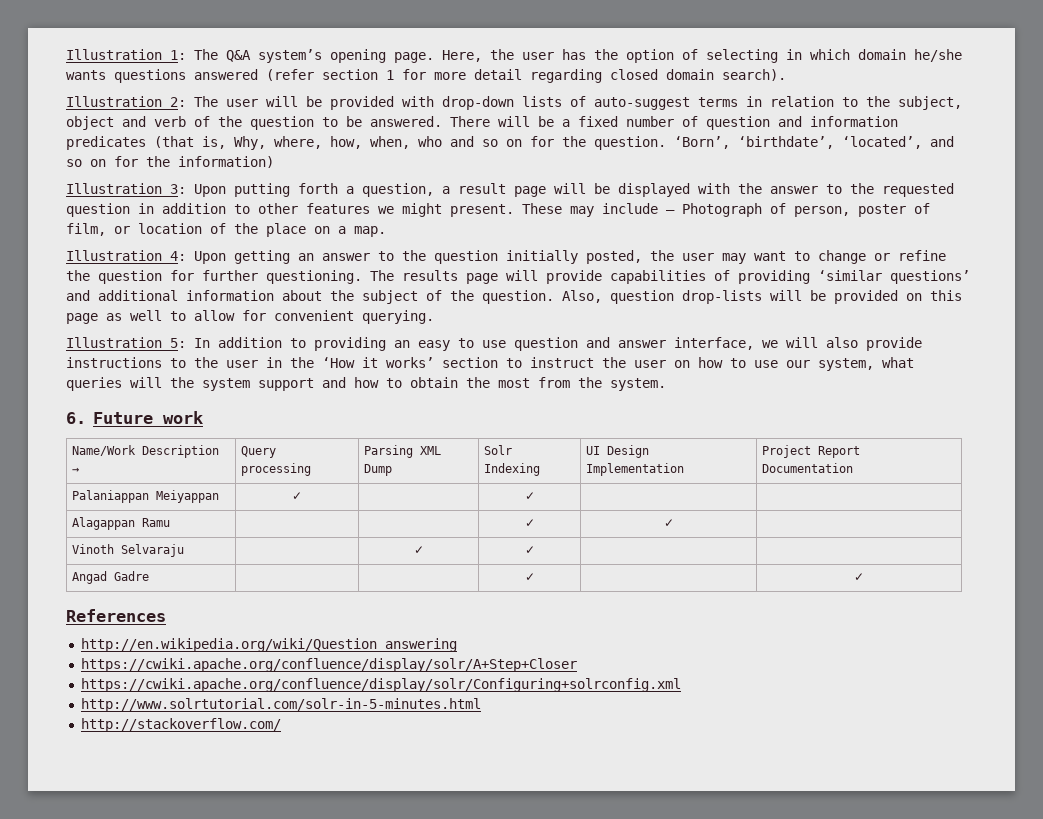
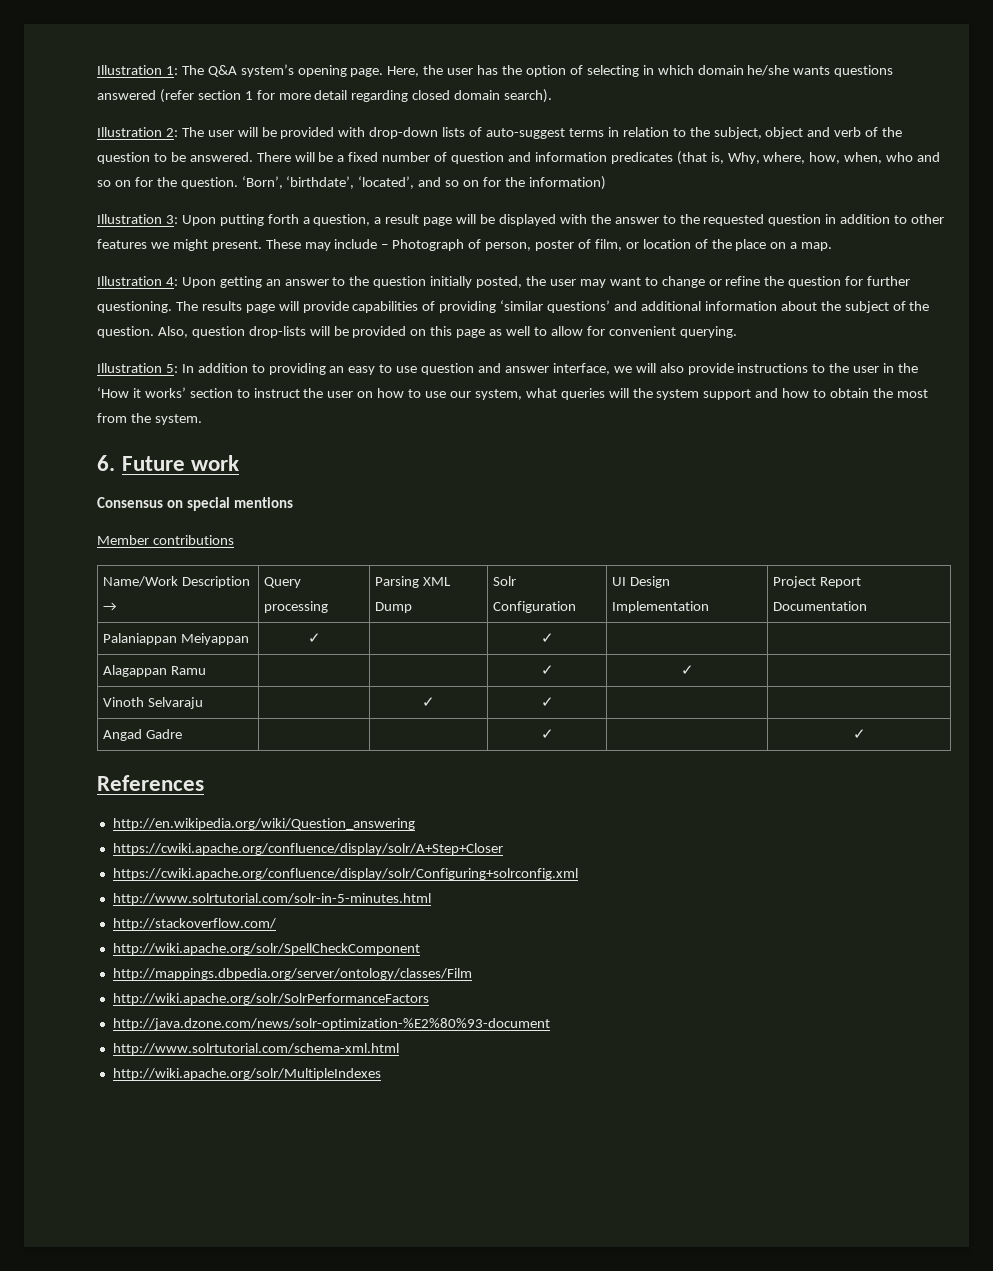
(203, 417) none -> [97,497,293,511] [97,535,234,545] // Consensus on special mentions // Member contributions
[484,463,541,476] Indexing -> [493,601,577,613] Configuration
(281, 725) none -> [112,943,420,955] [112,968,472,980] [112,993,429,1005] [112,1018,550,1030] [112,1043,399,1055] [112,1068,381,1080] // http://wiki.apache.org/solr/SpellCheckComponent // http://mappings.dbpedia.org/server/ontology/classes/Film // http://wiki.apache.org/solr/SolrPerformanceFactors // http://java.dzone.com/news/solr-optimization-%E2%80%93-document // http://www.solrtutorial.com/schema-xml.html // http://wiki.apache.org/solr/MultipleIndexes

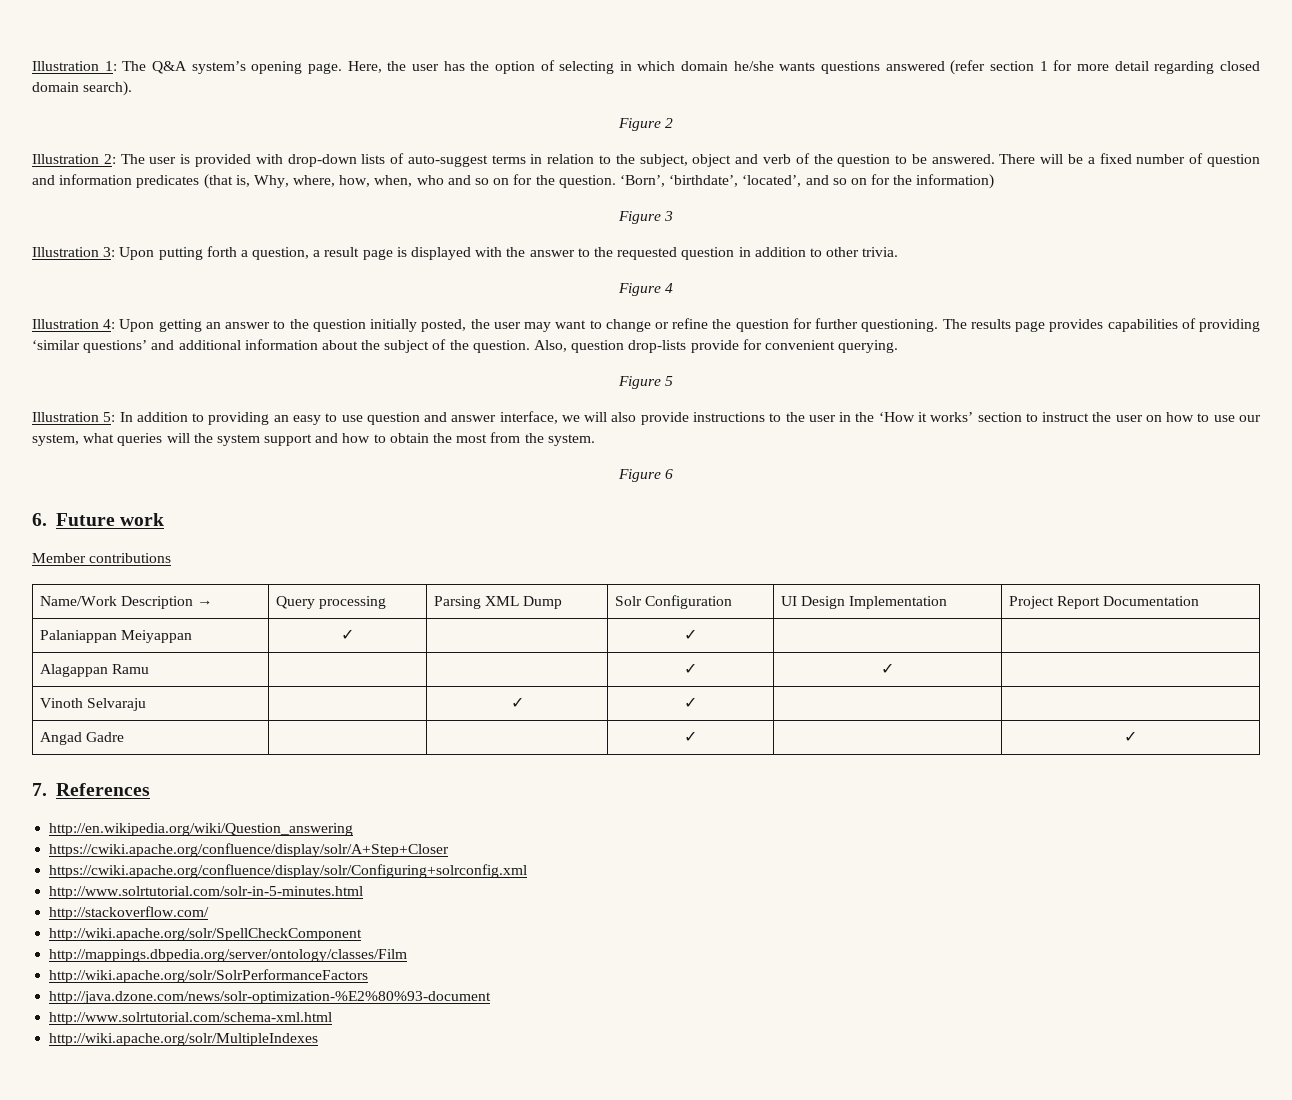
(553, 96) none -> [617,118,674,131] // Figure 2
[237,127,277,137] will be -> [180,154,191,164] is
(606, 183) none -> [617,211,674,224] // Figure 3
[456,214,496,224] will be -> [396,247,407,257] is
[97,239,833,251] features we might present. These may include – Photograph of person, poster of film, or location of the place on a map. -> [862,247,899,257] [617,283,674,296] trivia. // Figure 4
[278,301,349,313] will provide -> [1049,319,1104,332] provides
[309,326,583,338] will be provided on this page as well to allow -> [690,340,739,353] provide
(737, 332) none -> [617,376,674,389] // Figure 5
(202, 419) none -> [617,469,674,482] // Figure 6
[97,497,293,511] // Consensus on special mentions -> (164, 519) none
(866, 734) none -> [32,783,47,796] 7.

